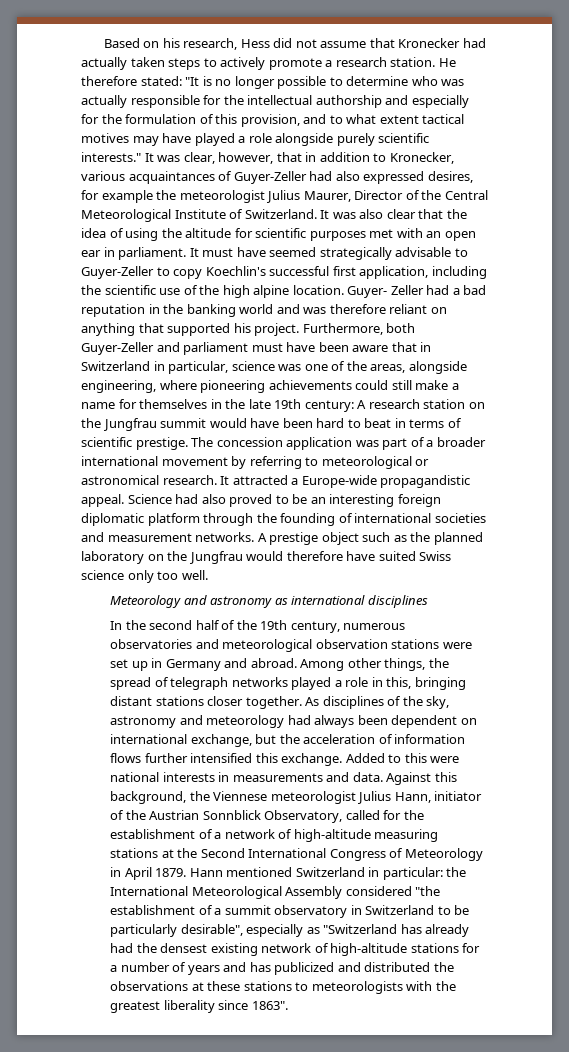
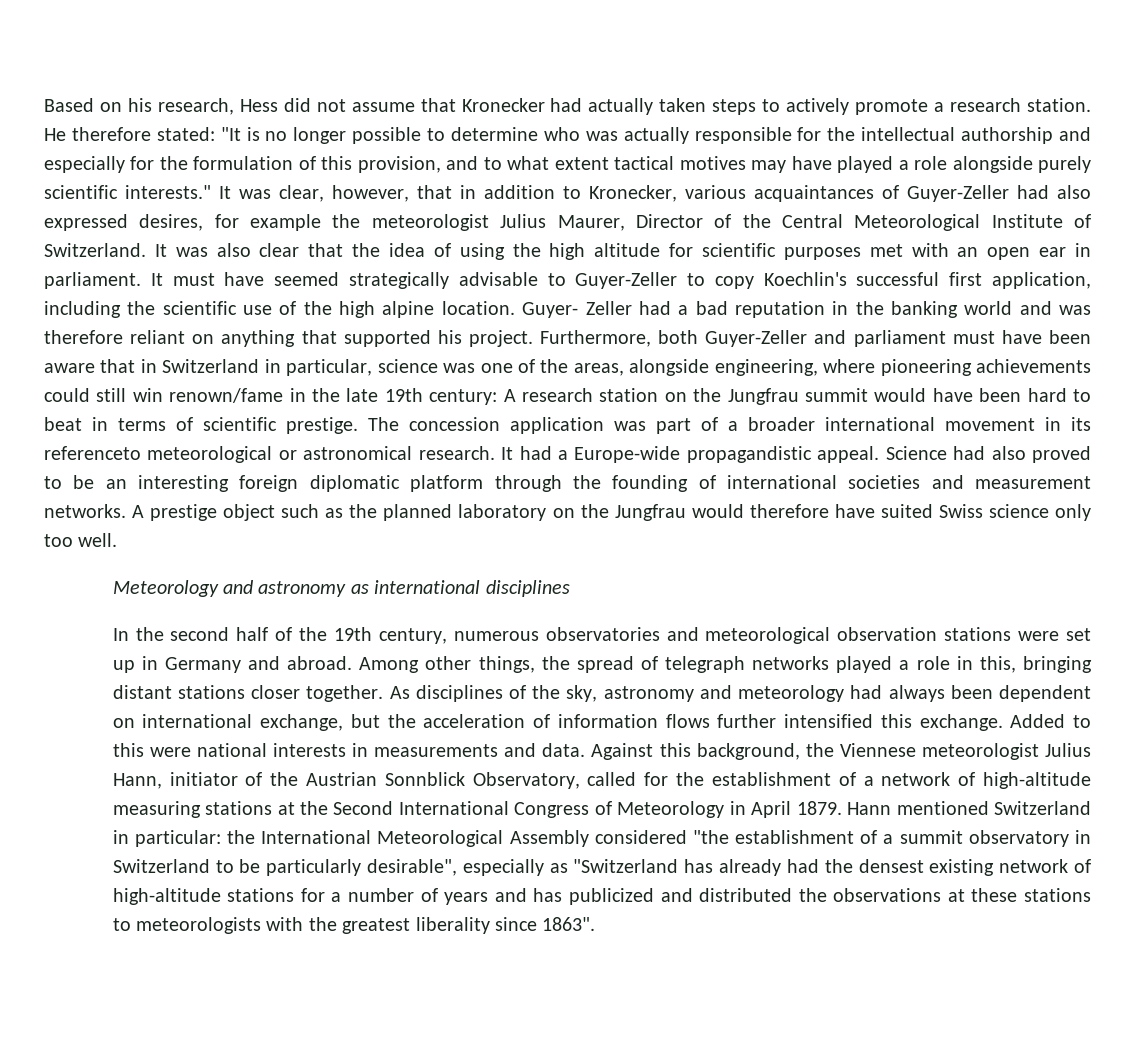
(182, 233) none -> [549,243,586,260] high
[415,380,459,390] [81,399,208,409] make a name for themselves -> [132,388,284,403] win renown/fame
[231,456,319,469] by referring to -> [1045,417,1091,431] [44,446,141,460] in its referenceto
[232,475,288,485] attracted -> [519,446,552,460] had

